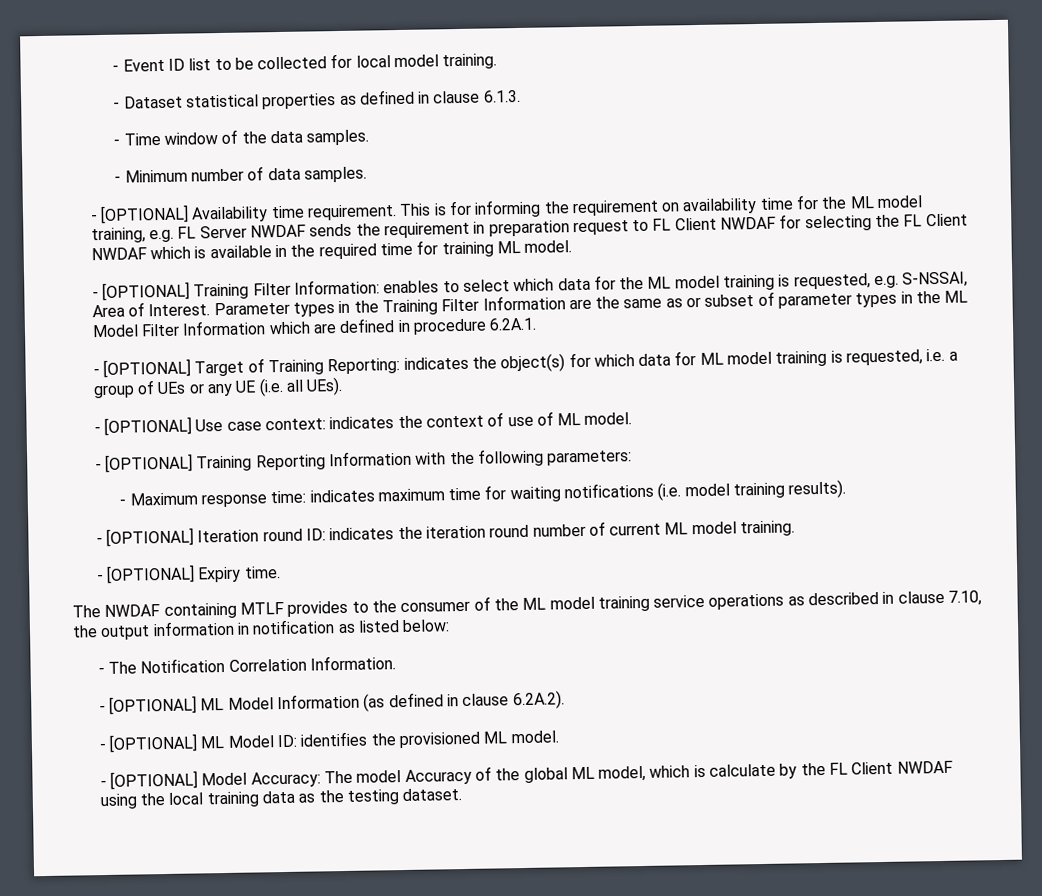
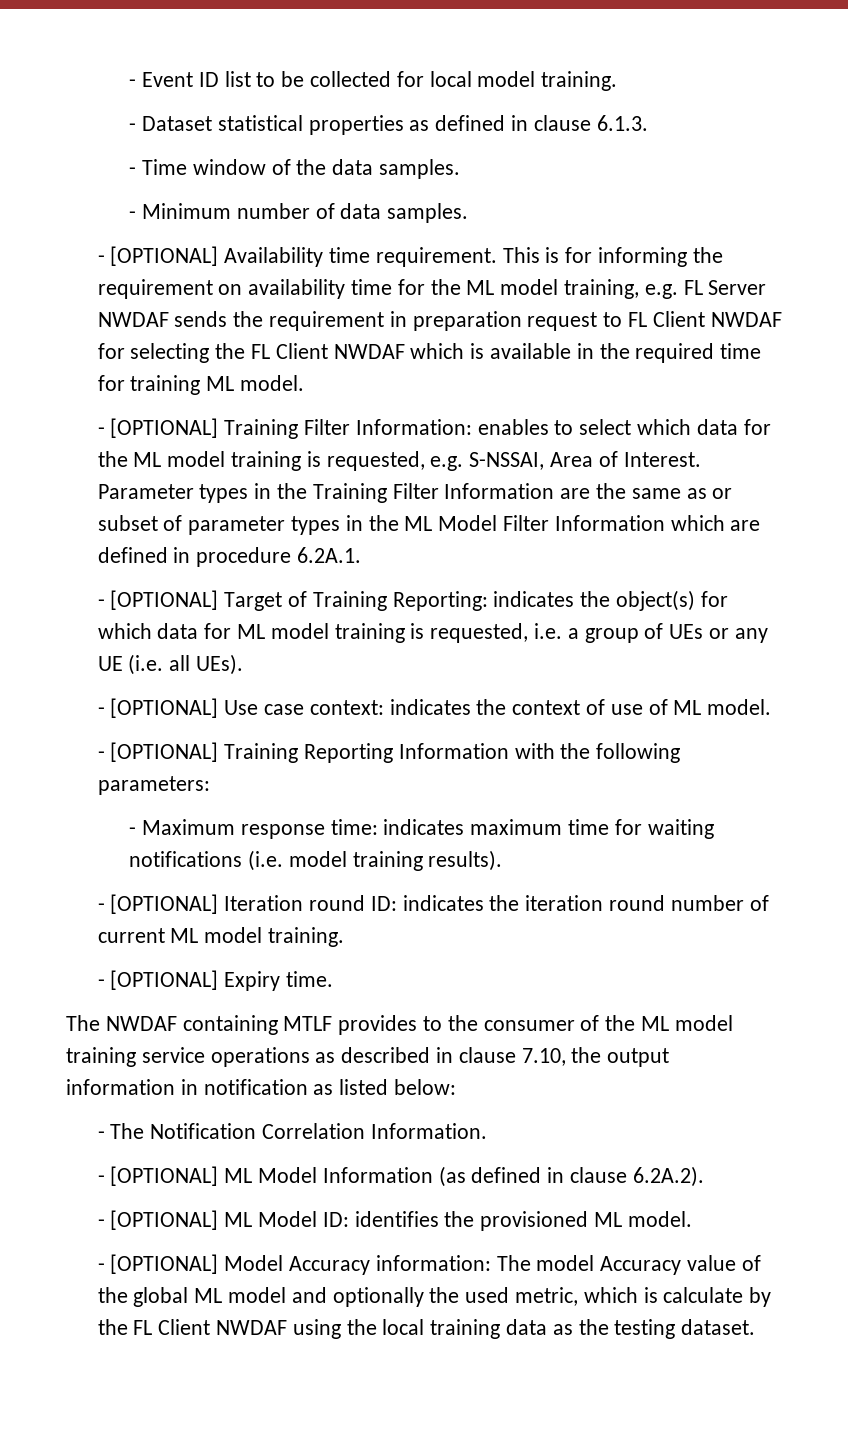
[250,771,321,788] Accuracy: -> [289,1255,491,1275] Accuracy information:
(472, 776) none -> [687,1255,737,1271] value
[598,765,647,782] model, -> [228,1287,579,1307] model and optionally the used metric,

